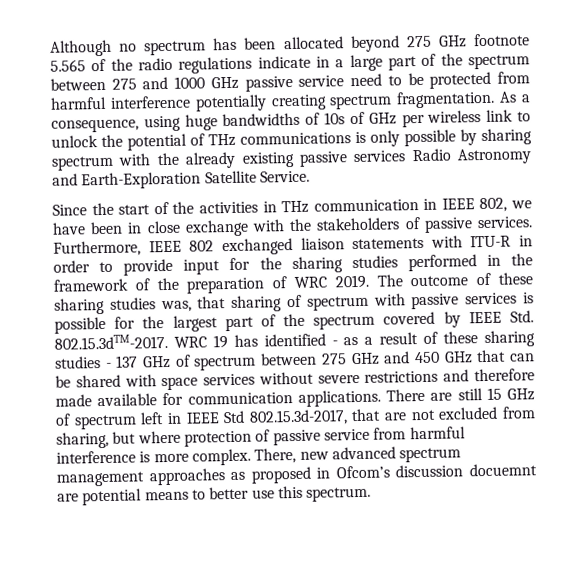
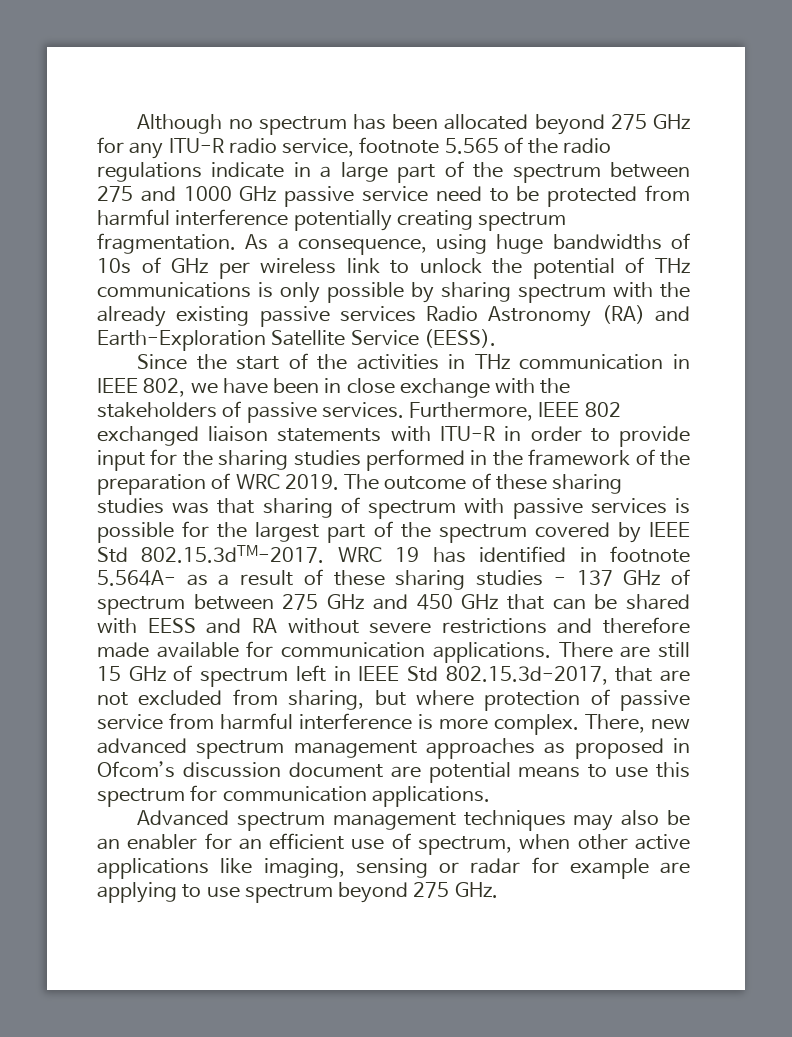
(467, 41) none -> [97,137,355,159] for any ITU-R radio service,
(532, 156) none -> [601,305,645,324] (RA)
[259,170,310,183] Service. -> [350,329,496,348] Service (EESS).
[160,300,192,313] was, -> [172,502,210,514] was
[510,310,534,323] Std. -> [97,547,128,563] Std
[331,340,338,346] - -> [579,546,690,563] [97,570,176,586] in footnote 5.564A-
[161,373,256,391] space services -> [147,618,277,634] EESS and RA
[468,463,537,477] docuemnt -> [288,762,383,778] document
[209,486,250,500] better -> (608, 771) none
[306,486,372,502] spectrum. -> [97,785,490,807] [137,810,690,831] [97,833,691,855] [97,857,690,879] [97,882,498,903] spectrum for communication applications. // Advanced spectrum management techniques may also be an enabler for an efficient use of spectrum, when other active applications like imaging, sensing or radar for example are applying to use spectrum beyond 275 GHz.

